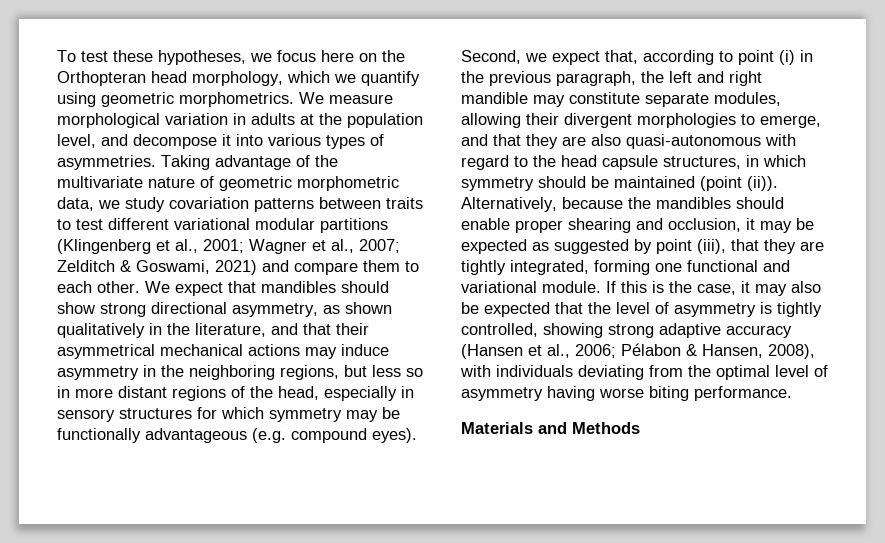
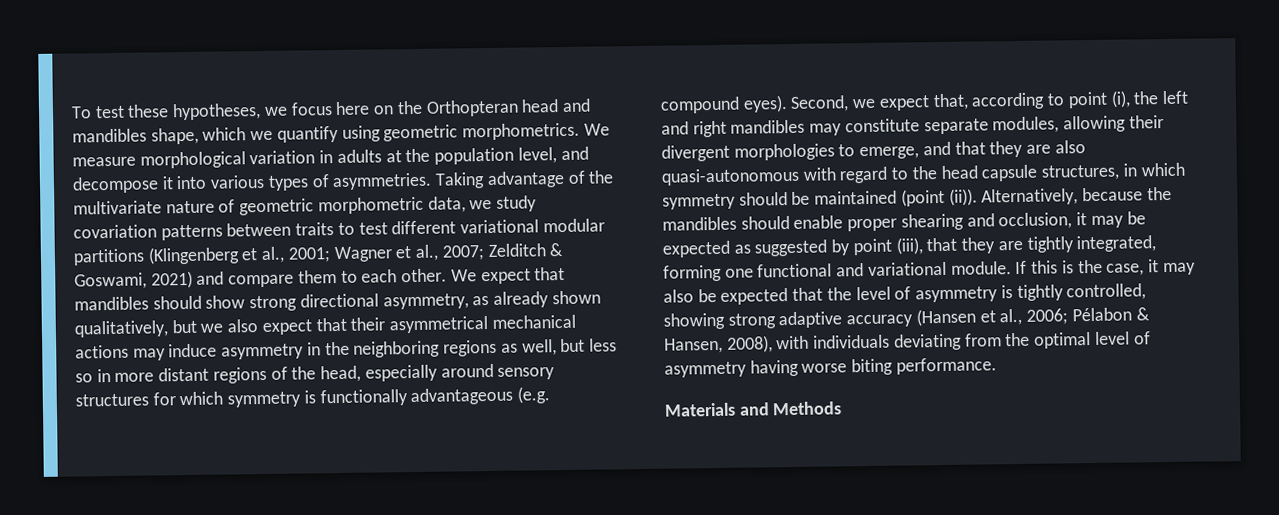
[192,71,283,86] morphology, -> [561,98,591,113] [72,127,199,145] and mandibles shape,
[345,302,392,314] [57,323,298,338] shown qualitatively in the literature, and -> [493,290,601,308] [74,319,312,338] already shown qualitatively, but we also expect
[280,365,339,380] regions, -> [443,339,557,357] regions as well,
[401,386,414,398] in -> [440,363,494,378] around
[346,407,400,422] may be -> [303,390,316,404] is
[779,50,813,65] [461,71,636,86] (i) in the previous paragraph, -> [1110,90,1131,108] (i),
[461,92,528,104] mandible -> [730,119,806,134] mandibles

